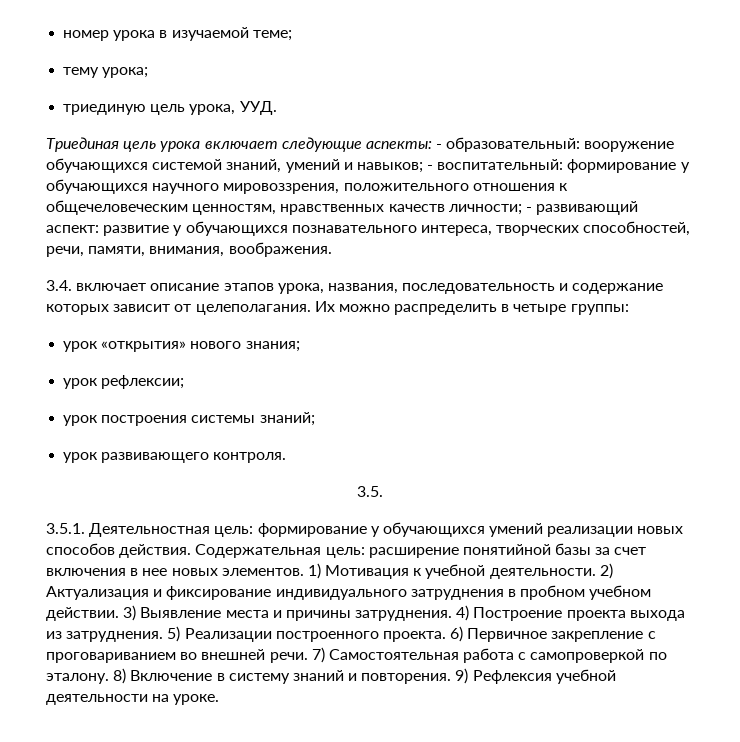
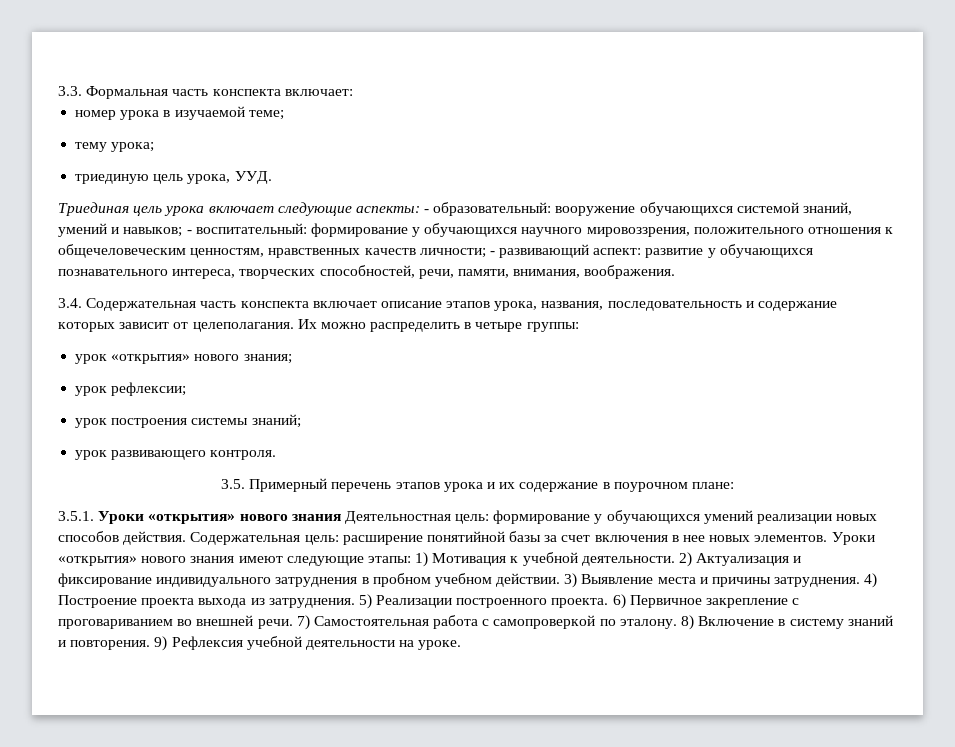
(63, 35) none -> [58,86,353,99] 3.3. Формальная часть конспекта включает: //
(72, 285) none -> [86,298,309,311] Содержательная часть конспекта
[46,523,85,534] // 3.5.1. -> [249,478,734,492] [58,511,341,524] Примерный перечень этапов урока и их содержание в поурочном плане: // 3.5.1. Уроки «открытия» нового знания
(304, 572) none -> [831,532,875,545] [58,556,411,566] Уроки «открытия» нового знания имеют следующие этапы:

